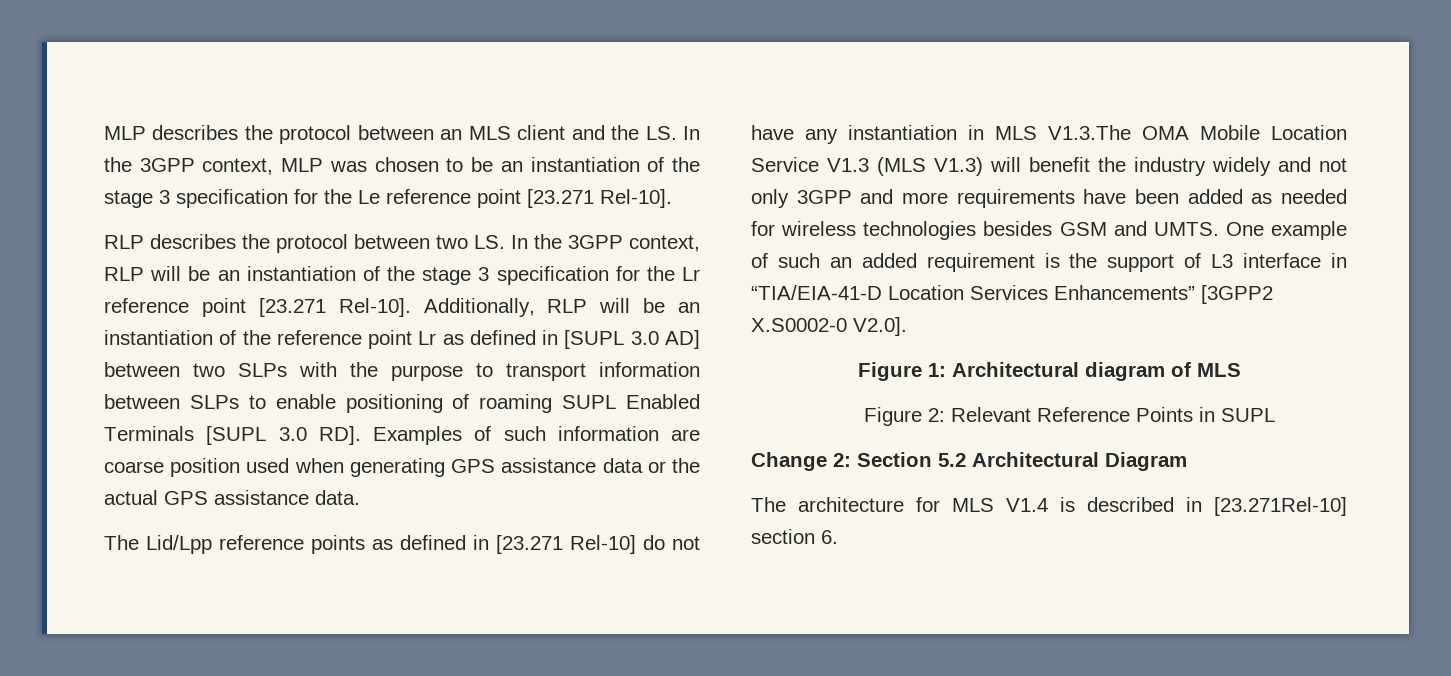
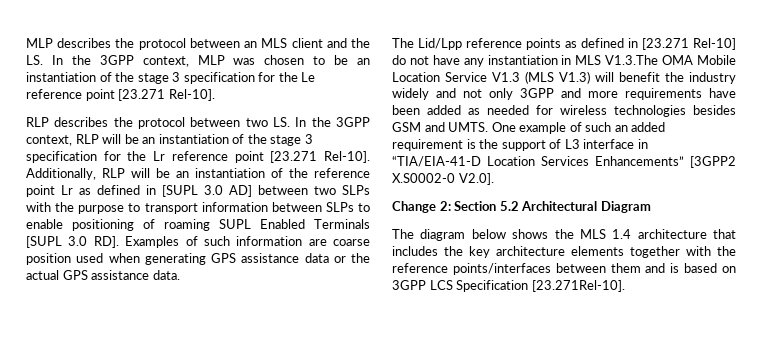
[857,362,1241,381] [863,407,1275,426] // Figure 1: Architectural diagram of MLS // Figure 2: Relevant Reference Points in SUPL -> (494, 179) none
[798,497,1347,516] [751,529,838,544] architecture for MLS V1.4 is described in [23.271Rel-10] section 6. -> [420,229,736,241] [392,246,736,258] [392,263,736,275] [392,280,625,292] diagram below shows the MLS 1.4 architecture that includes the key architecture elements together with the reference points/interfaces between them and is based on 3GPP LCS Specification [23.271Rel-10].

